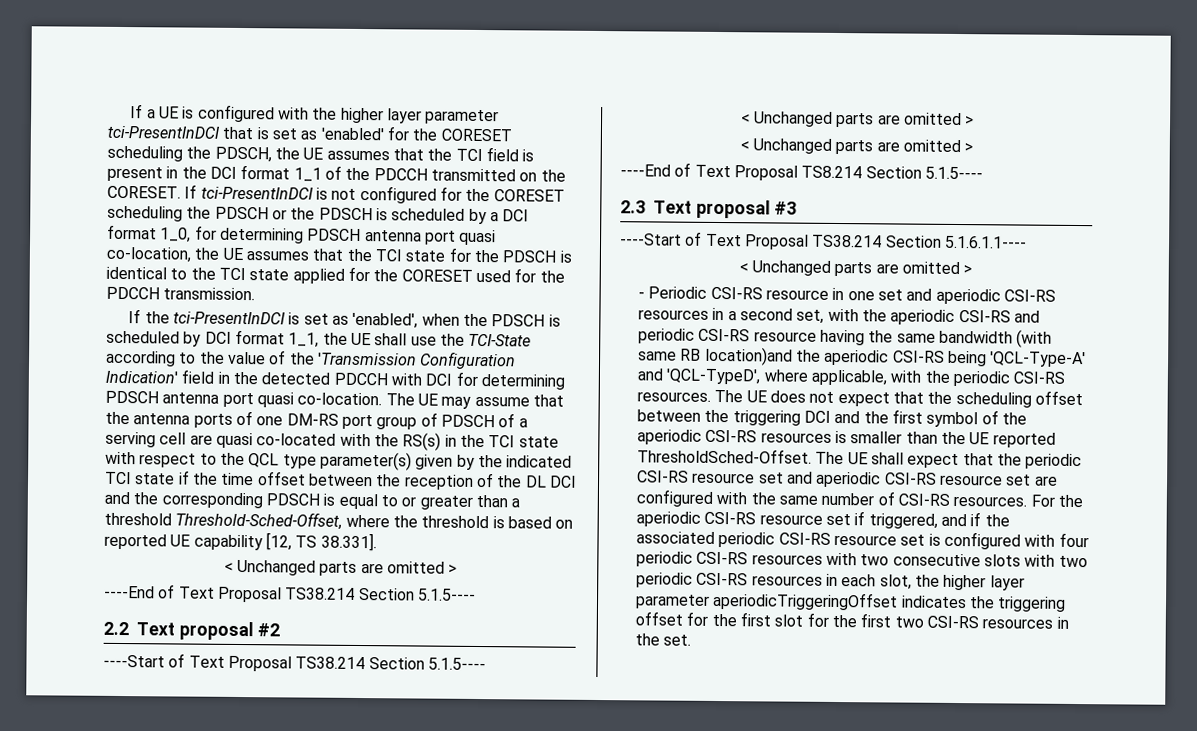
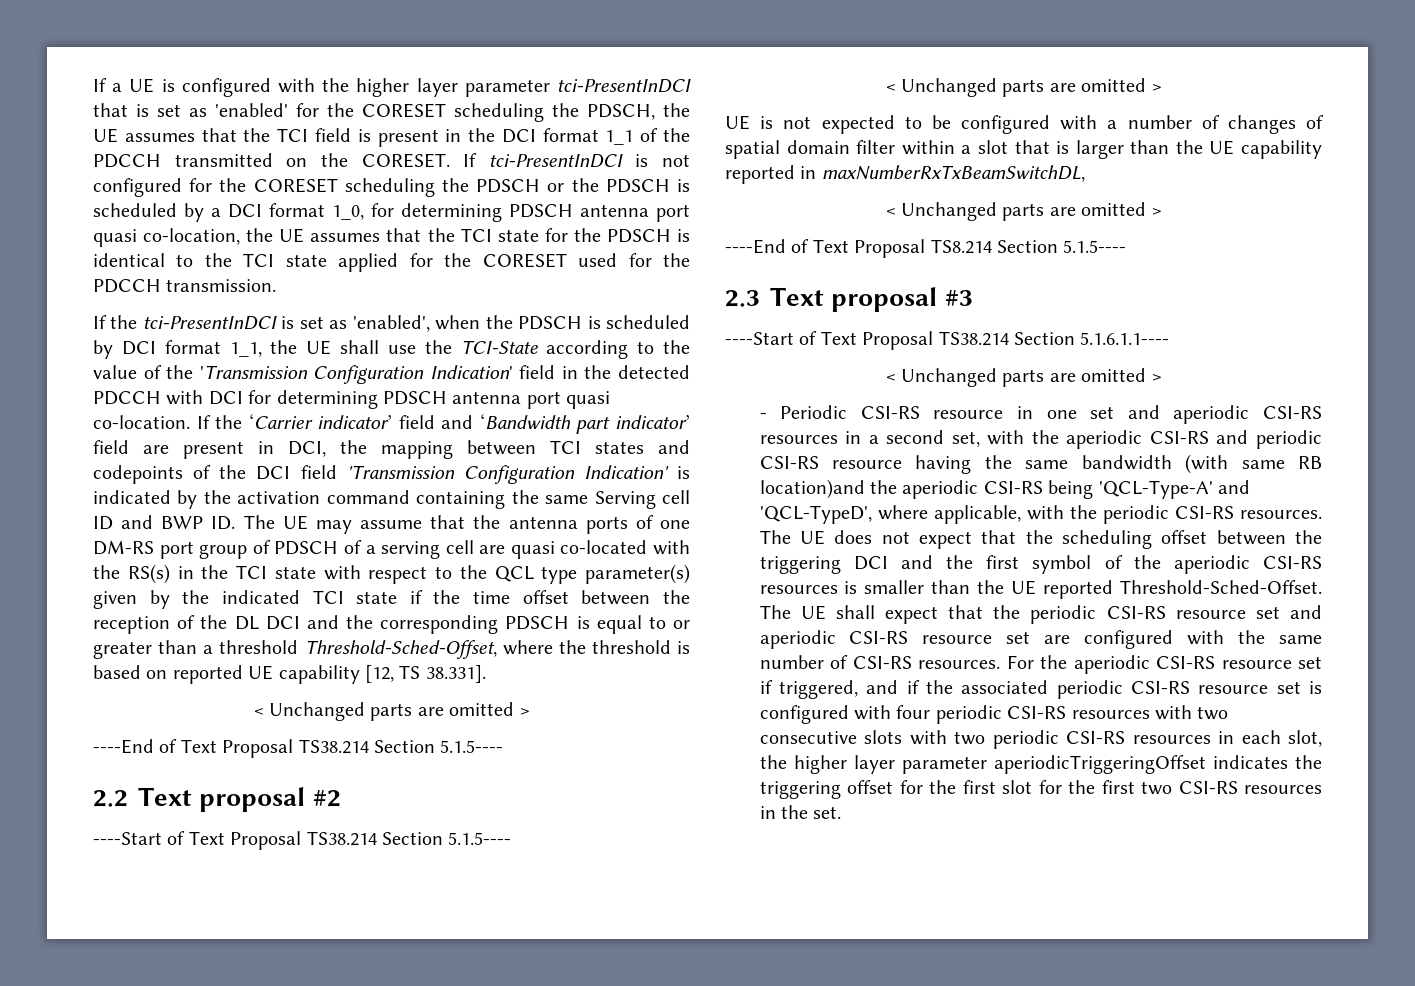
(383, 399) none -> [196,414,690,434] [93,440,690,459] [93,465,690,484] [93,490,690,509] [93,515,236,530] If the ‘Carrier indicator’ field and ‘Bandwidth part indicator’ field are present in DCI, the mapping between TCI states and codepoints of the DCI field 'Transmission Configuration Indication' is indicated by the activation command containing the same Serving cell ID and BWP ID.
(975, 121) none -> [725,115,1324,134] [725,140,1322,159] [725,165,1085,184] // UE is not expected to be configured with a number of changes of spatial domain filter within a slot that is larger than the UE capability reported in maxNumberRxTxBeamSwitchDL,
[637,448,813,464] ThresholdSched-Offset. -> [1120,580,1322,594] Threshold-Sched-Offset.

